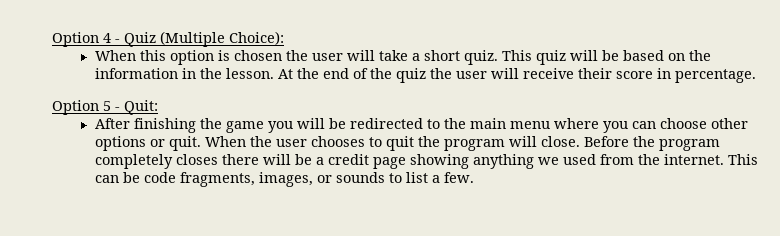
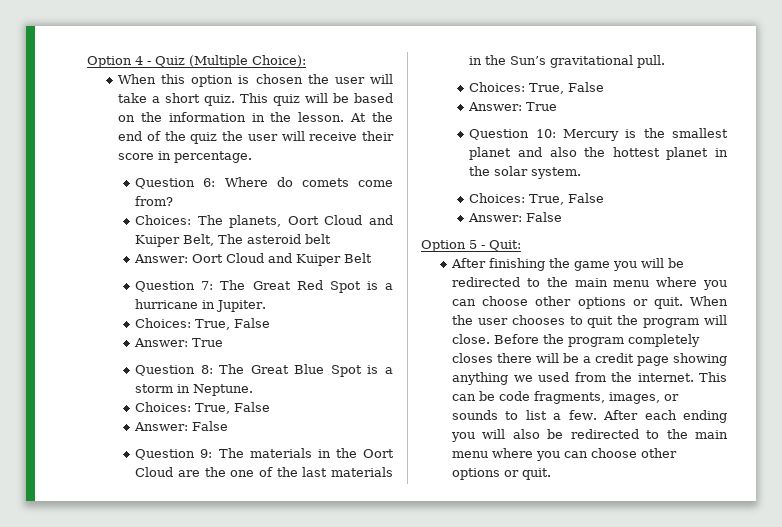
(756, 76) none -> [135,177,393,189] [135,196,174,206] [135,215,394,228] [135,234,332,247] [134,253,373,266] [135,280,393,293] [135,299,267,312] [135,318,271,330] [134,338,224,347] [135,364,393,377] [135,384,254,396] [135,402,271,414] [134,421,229,431] [135,448,394,460] [135,467,393,477] [469,55,666,68] [469,82,605,94] [468,102,558,111] [469,128,728,141] [469,147,728,160] [469,166,582,179] [469,193,605,205] [468,212,563,222] // Question 6: Where do comets come from? // Choices: The planets, Oort Cloud and Kuiper Belt, The asteroid belt // Answer: Oort Cloud and Kuiper Belt // Question 7: The Great Red Spot is a hurricane in Jupiter. // Choices: True, False // Answer: True // Question 8: The Great Blue Spot is a storm in Neptune. // Choices: True, False // Answer: False // Question 9: The materials in the Oort Cloud are the one of the last materials in the Sun’s gravitational pull. // Choices: True, False // Answer: True // Question 10: Mercury is the smallest planet and also the hottest planet in the solar system. // Choices: True, False // Answer: False
(474, 177) none -> [603,410,727,423] [450,429,728,442] [451,448,677,461] [451,468,551,480] After each ending you will also be redirected to the main menu where you can choose other options or quit.

